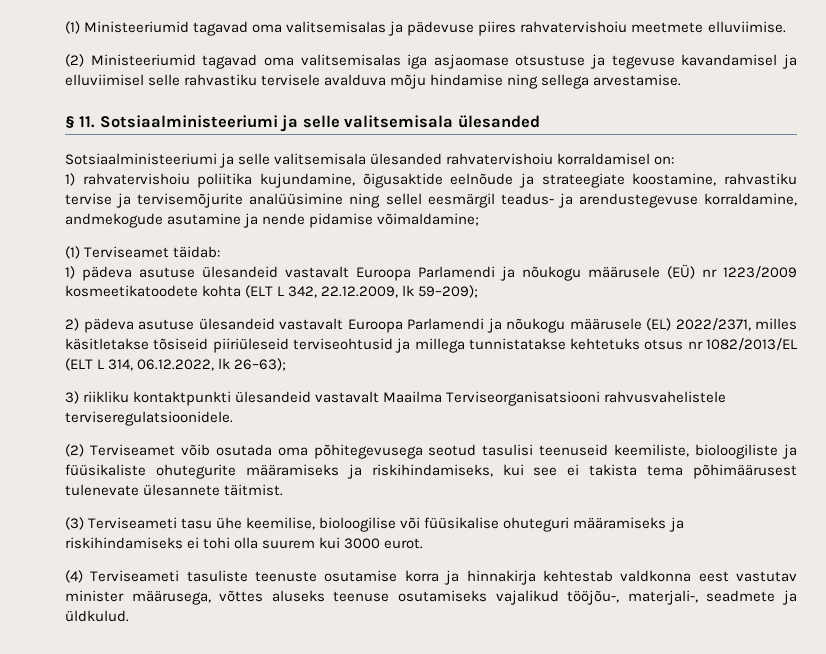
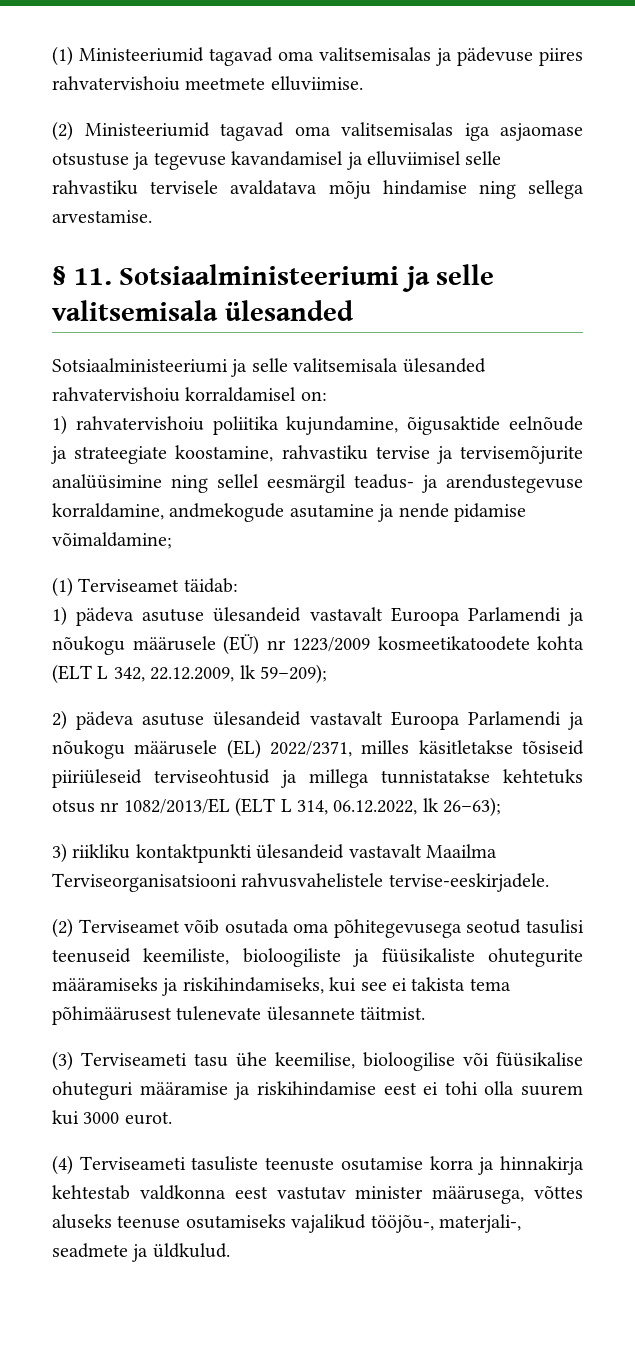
[324,74,387,86] avalduva -> [230,180,318,195] avaldatava
[65,411,233,426] terviseregulatsioonidele. -> [388,873,549,892] tervise-eeskirjadele.
[573,517,684,532] [65,537,183,549] määramiseks ja riskihindamiseks -> [139,1081,417,1100] määramise ja riskihindamise eest

